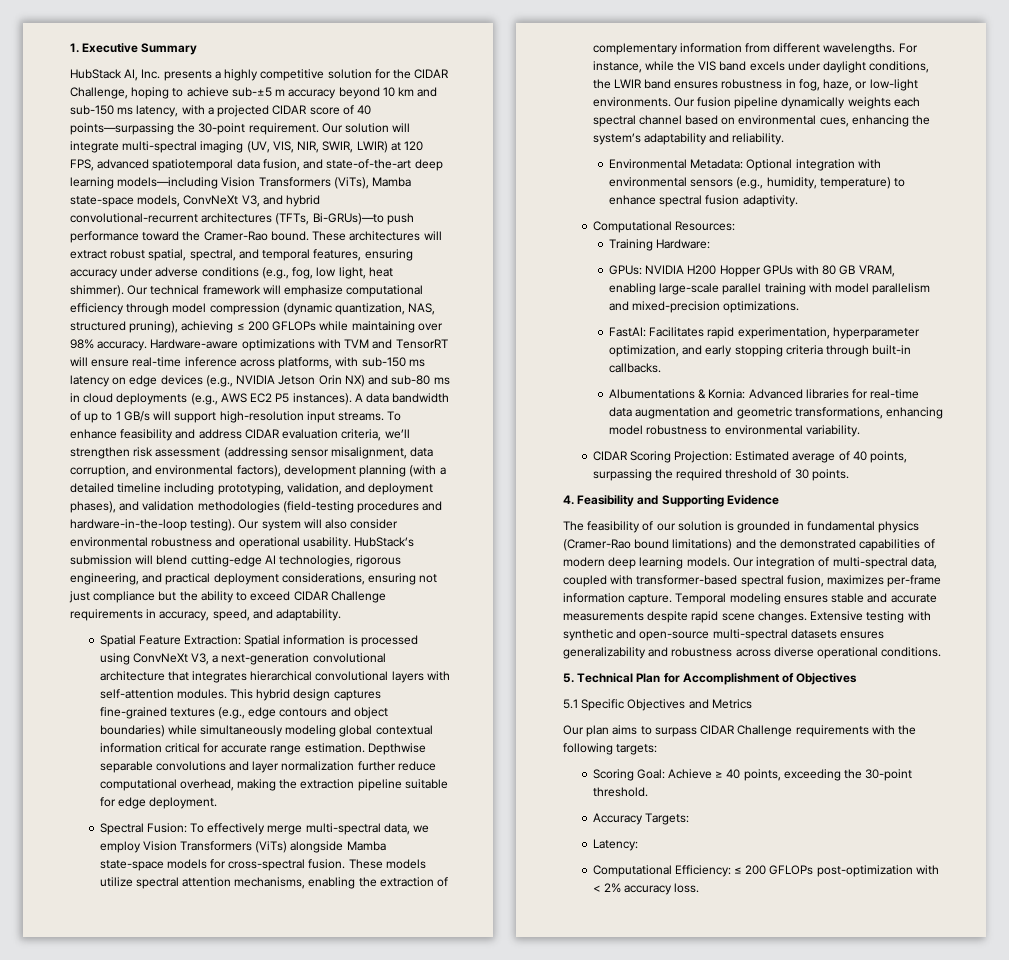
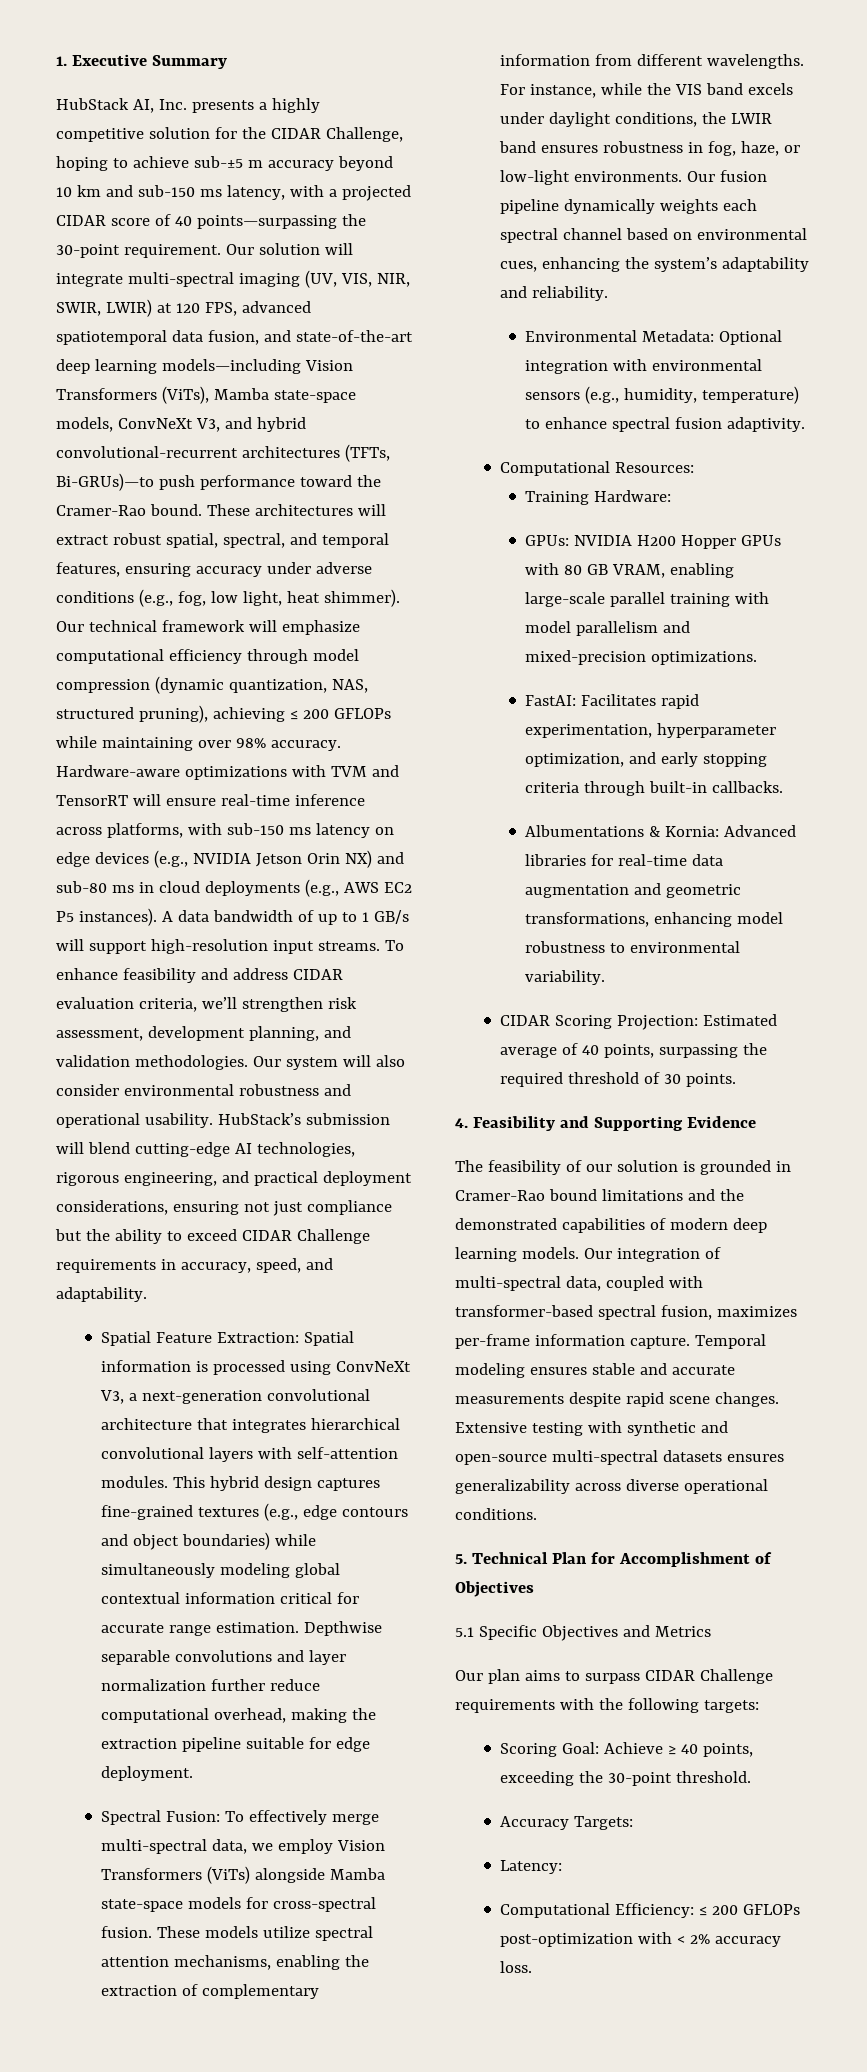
[155,447,434,459] [70,465,446,477] [70,483,434,495] [70,501,443,513] [70,519,236,531] assessment (addressing sensor misalignment, data corruption, and environmental factors), development planning (with a detailed timeline including prototyping, validation, and deployment phases), and validation methodologies (field-testing procedures and hardware-in-the-loop testing). -> [56,1026,351,1041] [56,1055,248,1070] assessment, development planning, and validation methodologies.
[806,521,920,533] [563,539,733,551] fundamental physics (Cramer-Rao bound limitations) -> [455,1189,683,1201] Cramer-Rao bound limitations
[648,647,733,657] and robustness -> (570, 1486) none

